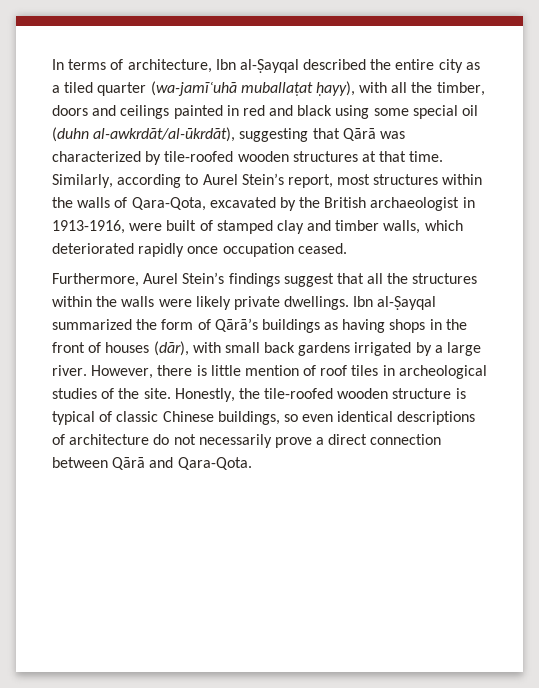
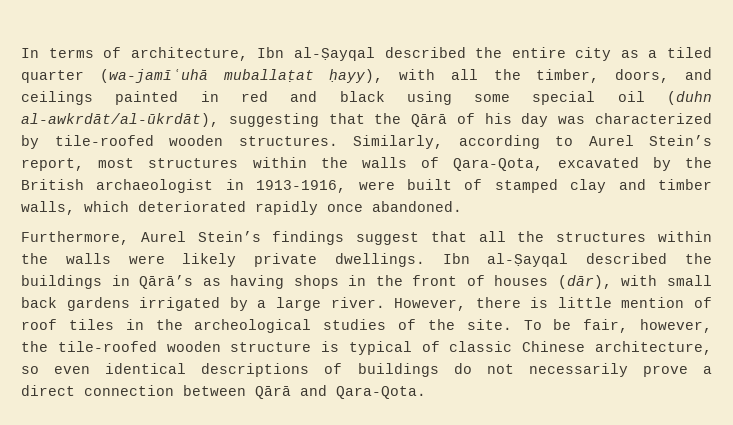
[52,105,88,116] doors -> [615,69,670,83] doors,
[342,128,376,141] Qārā -> [374,113,549,127] the Qārā of his day
[292,151,444,162] structures at that time. -> [238,136,338,146] structures.
[222,243,347,257] occupation ceased. -> [372,201,462,212] abandoned.
[52,318,320,333] summarized the form of Qārā’s buildings -> [586,253,712,264] [21,275,194,289] described the buildings in Qārā’s
(395, 370) none -> [155,319,183,330] the
[174,388,235,402] Honestly, -> [523,319,713,333] To be fair, however,
[217,411,280,425] buildings, -> [595,341,712,355] architecture,
[69,434,150,445] architecture -> [357,363,439,377] buildings

